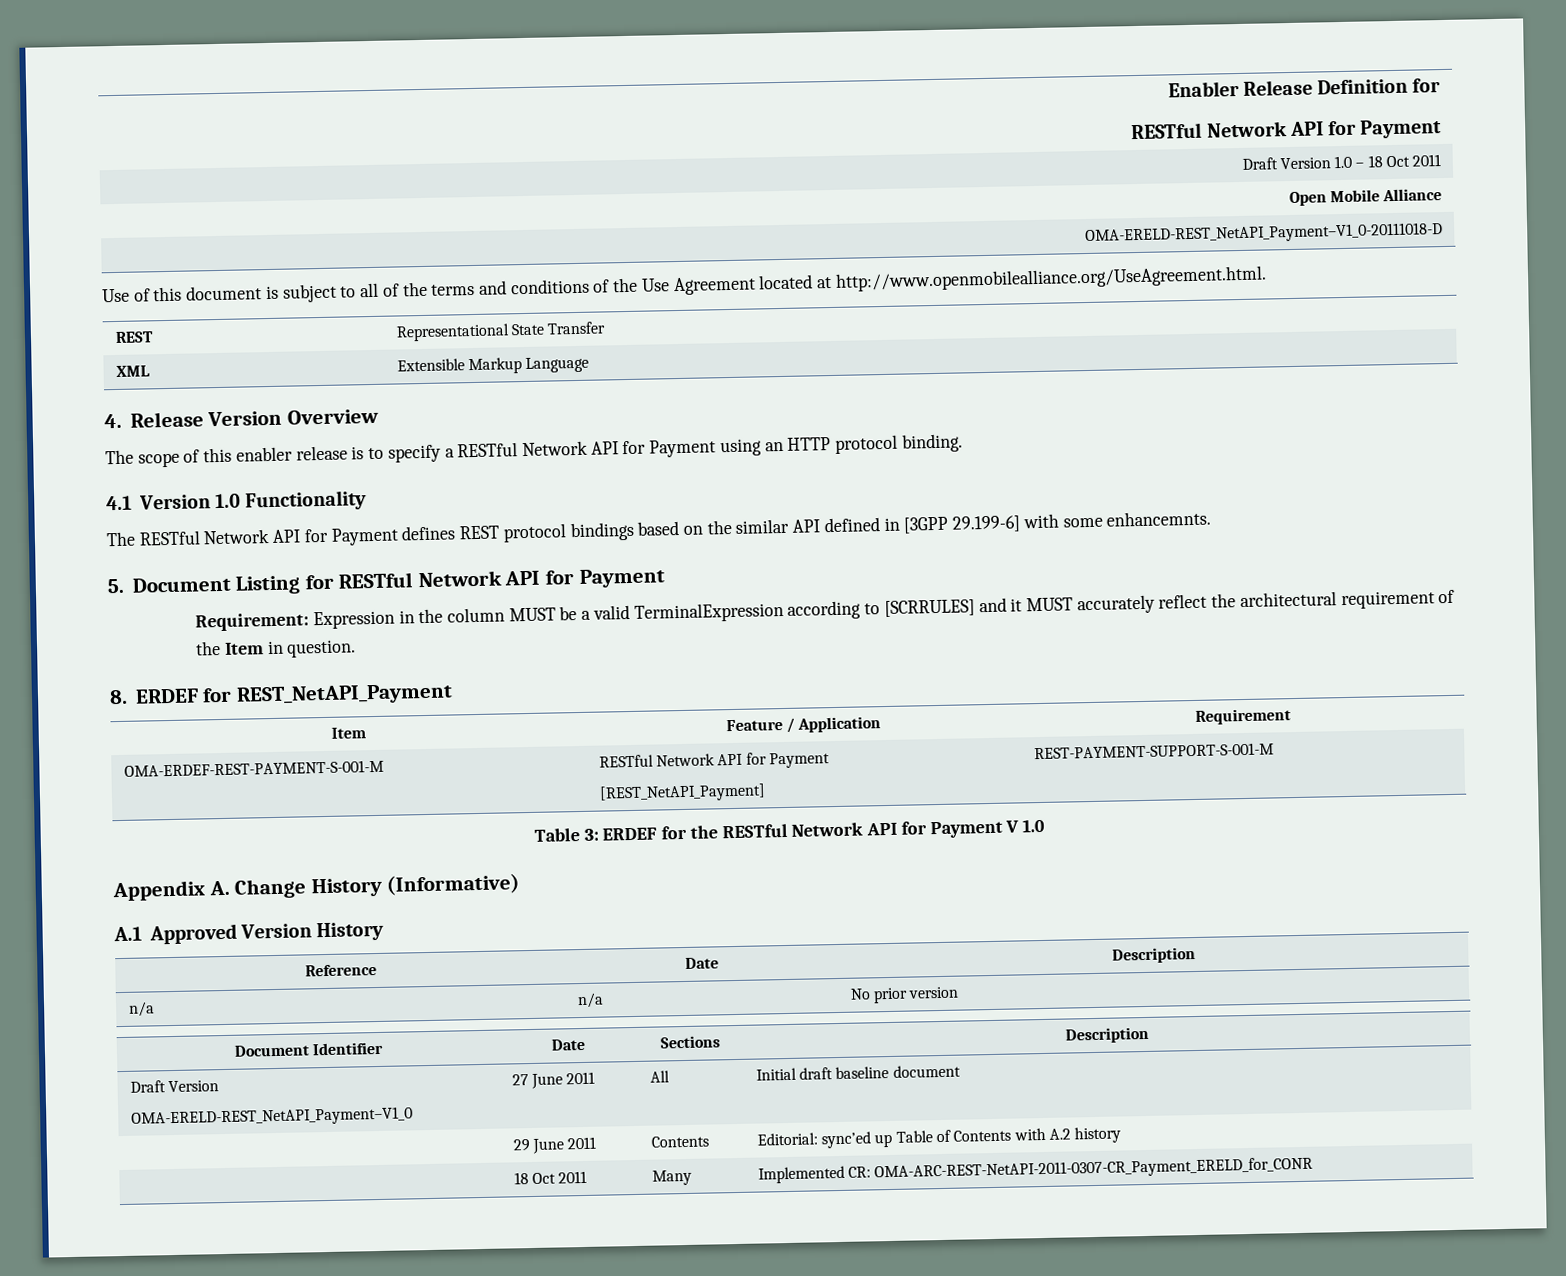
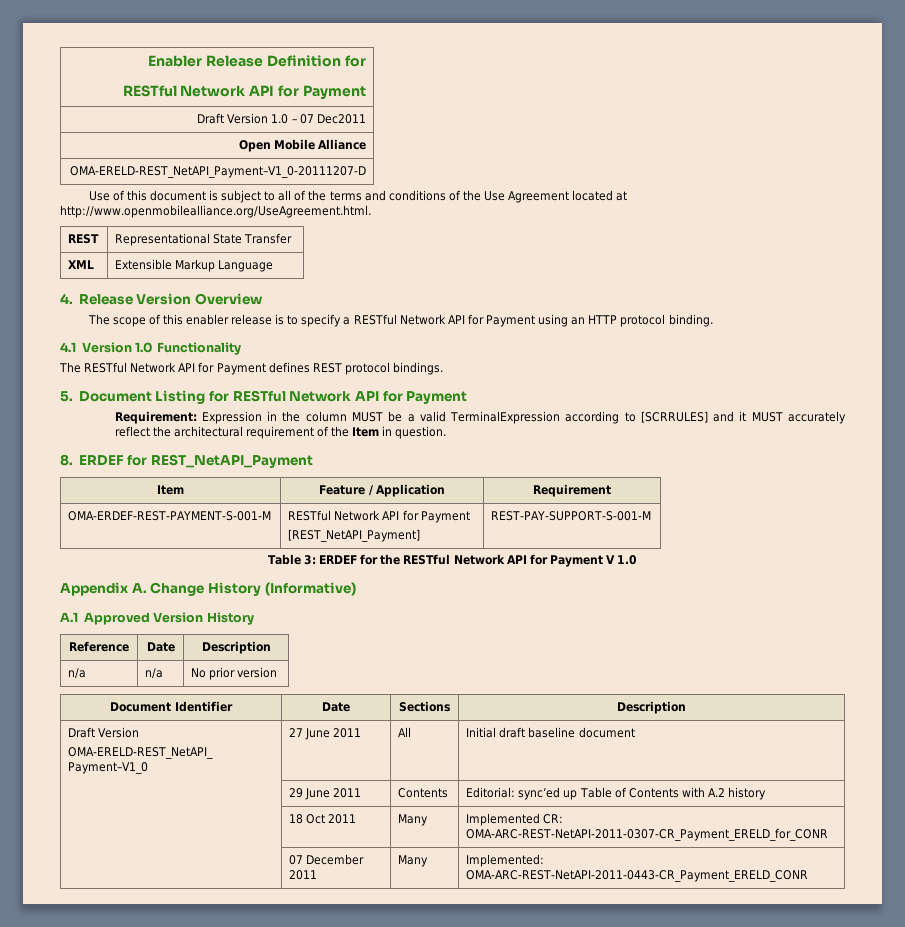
[1367,154,1442,168] 18 Oct 2011 -> [299,114,366,124] 07 Dec2011
[1085,222,1444,246] OMA-ERELD-REST_NetAPI_Payment–V1_0-20111018-D -> [69,166,366,178] OMA-ERELD-REST_NetAPI_Payment–V1_0-20111207-D
[569,510,1212,542] bindings based on the similar API defined in [3GPP 29.199-6] with some enhancemnts. -> [392,362,443,375] bindings.
[1033,742,1274,760] REST-PAYMENT-SUPPORT-S-001-M -> [491,511,652,521] REST-PAY-SUPPORT-S-001-M
(1314, 1169) none -> [289,854,365,865] [289,870,318,880] [398,855,429,867] [466,854,545,867] [466,870,809,882] // | 07 December 2011 | Many | Implemented: OMA-ARC-REST-NetAPI-2011-0443-CR_Payment_ERELD_CONR

